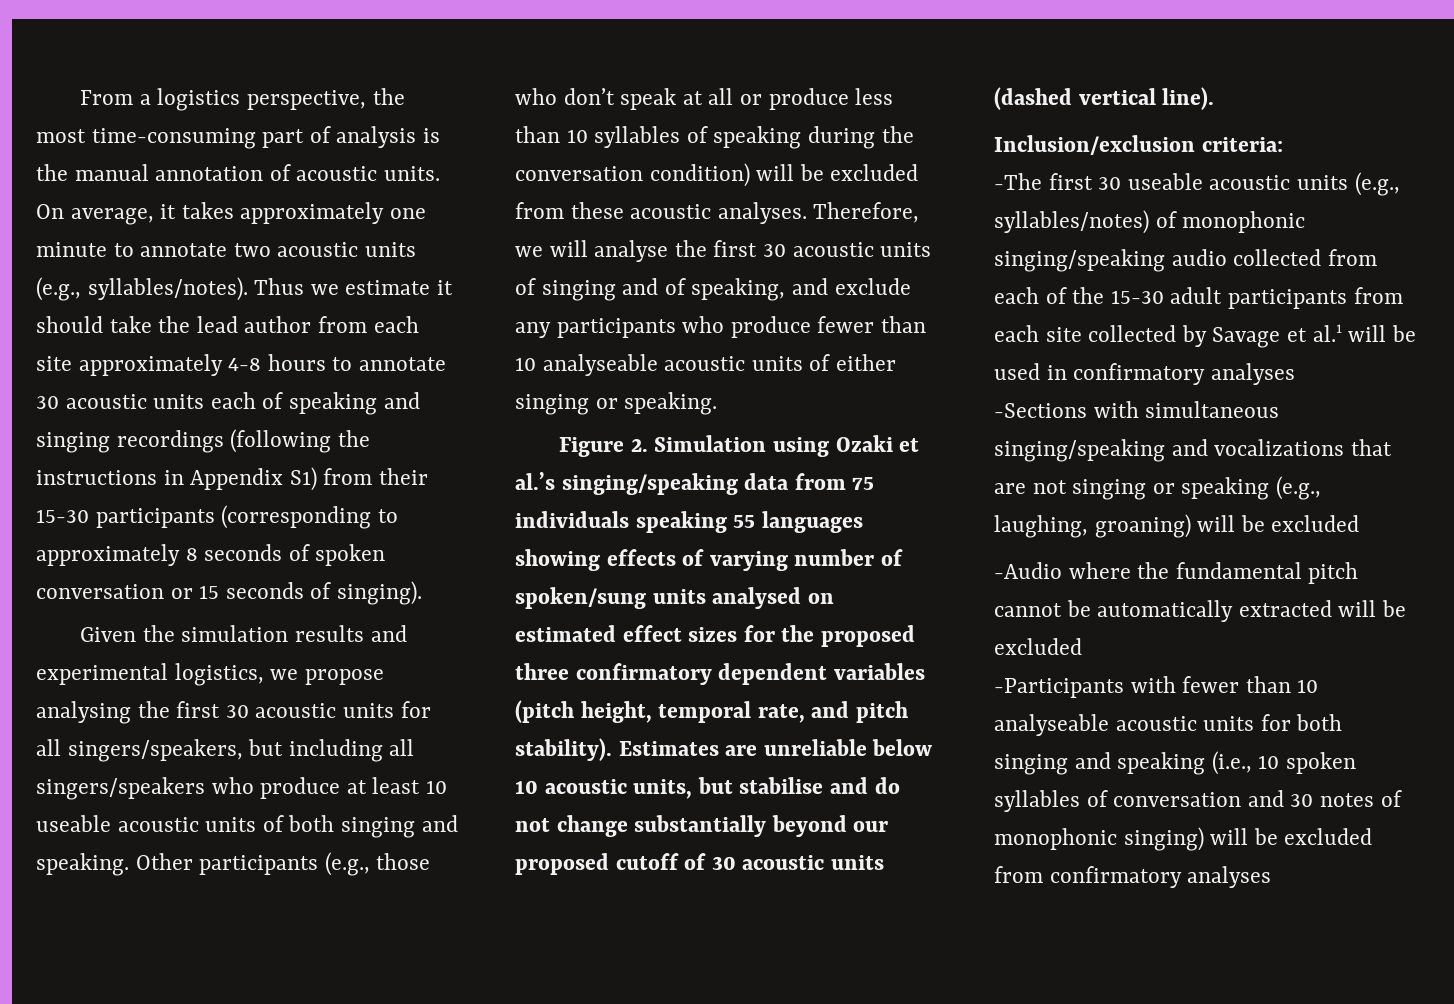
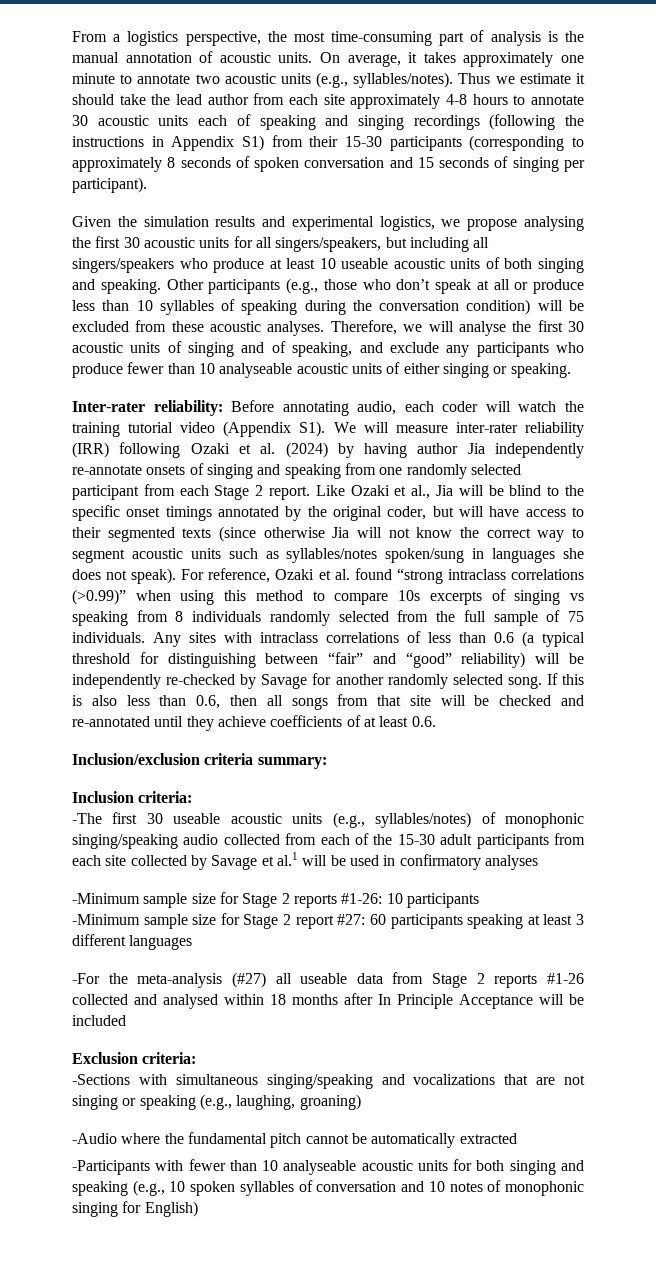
[170,588,193,599] or -> [389,157,413,168] and
[337,581,423,605] singing). -> [512,157,585,172] [72,177,147,193] singing per participant).
[559,435,920,457] [515,472,875,495] [515,511,863,533] [515,549,904,571] [515,587,834,609] [515,625,916,647] [515,663,925,685] [515,700,909,723] [515,738,933,761] [515,777,900,799] [515,815,889,837] [515,853,885,875] [994,87,1215,110] [994,135,1195,155] Figure 2. Simulation using Ozaki et al.’s singing/speaking data from 75 individuals speaking 55 languages showing effects of varying number of spoken/sung units analysed on estimated effect sizes for the proposed three confirmatory dependent variables (pitch height, temporal rate, and pitch stability). Estimates are unreliable below 10 acoustic units, but stabilise and do not change substantially beyond our proposed cutoff of 30 acoustic units (dashed vertical line). // Inclusion/exclusion -> [72,400,584,416] [72,421,584,437] [72,442,584,458] [72,463,521,479] [72,484,585,500] [72,505,584,521] [72,526,585,542] [72,548,585,563] [72,568,584,584] [72,589,585,605] [72,610,585,626] [72,631,585,647] [72,652,584,668] [72,673,585,689] [72,694,584,710] [72,715,436,731] [72,753,327,769] [72,791,134,803] Inter-rater reliability: Before annotating audio, each coder will watch the training tutorial video (Appendix S1). We will measure inter-rater reliability (IRR) following Ozaki et al. (2024) by having author Jia independently re-annotate onsets of singing and speaking from one randomly selected participant from each Stage 2 report. Like Ozaki et al., Jia will be blind to the specific onset timings annotated by the original coder, but will have access to their segmented texts (since otherwise Jia will not know the correct way to segment acoustic units such as syllables/notes spoken/sung in languages she does not speak). For reference, Ozaki et al. found “strong intraclass correlations (>0.99)” when using this method to compare 10s excerpts of singing vs speaking from 8 individuals randomly selected from the full sample of 75 individuals. Any sites with intraclass correlations of less than 0.6 (a typical threshold for distinguishing between “fair” and “good” reliability) will be independently re-checked by Savage for another randomly selected song. If this is also less than 0.6, then all songs from that site will be checked and re-annotated until they achieve coefficients of at least 0.6. // Inclusion/exclusion criteria summary: // Inclusion
(1295, 374) none -> [72,892,479,908] [72,913,585,929] [72,934,193,950] [72,972,584,988] [72,993,584,1009] [72,1015,126,1026] [72,1052,197,1064] // -Minimum sample size for Stage 2 reports #1-26: 10 participants // -Minimum sample size for Stage 2 report #27: 60 participants speaking at least 3 different languages // -For the meta-analysis (#27) all useable data from Stage 2 reports #1-26 collected and analysed within 18 months after In Principle Acceptance will be included // Exclusion criteria:
[1197,515,1360,532] will be excluded -> (361, 1102) none
[1338,600,1407,617] [994,638,1082,655] will be excluded -> (517, 1138) none
[1211,751,1252,775] (i.e., -> [132,1180,165,1196] (e.g.,
[1290,794,1314,807] 30 -> [428,1181,445,1192] 10
[1123,827,1373,851] [994,866,1272,888] singing) will be excluded from confirmatory analyses -> [72,1201,198,1217] singing for English)

